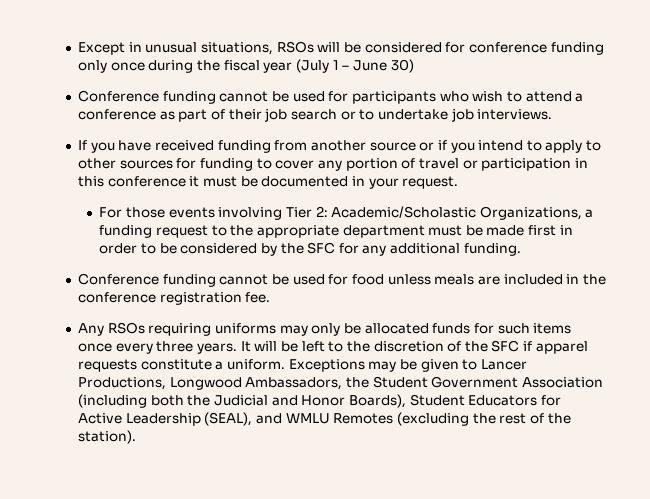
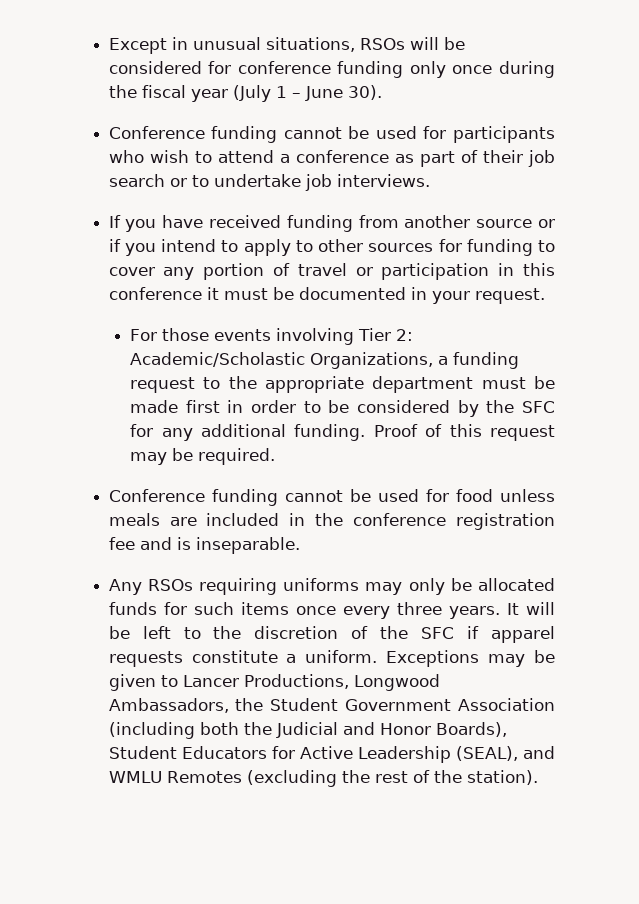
[390,59,414,73] 30) -> [347,85,382,100] 30).
(521, 249) none -> [373,424,555,441] [130,448,276,465] Proof of this request may be required.
[245,292,271,303] fee. -> [108,537,300,554] fee and is inseparable.

